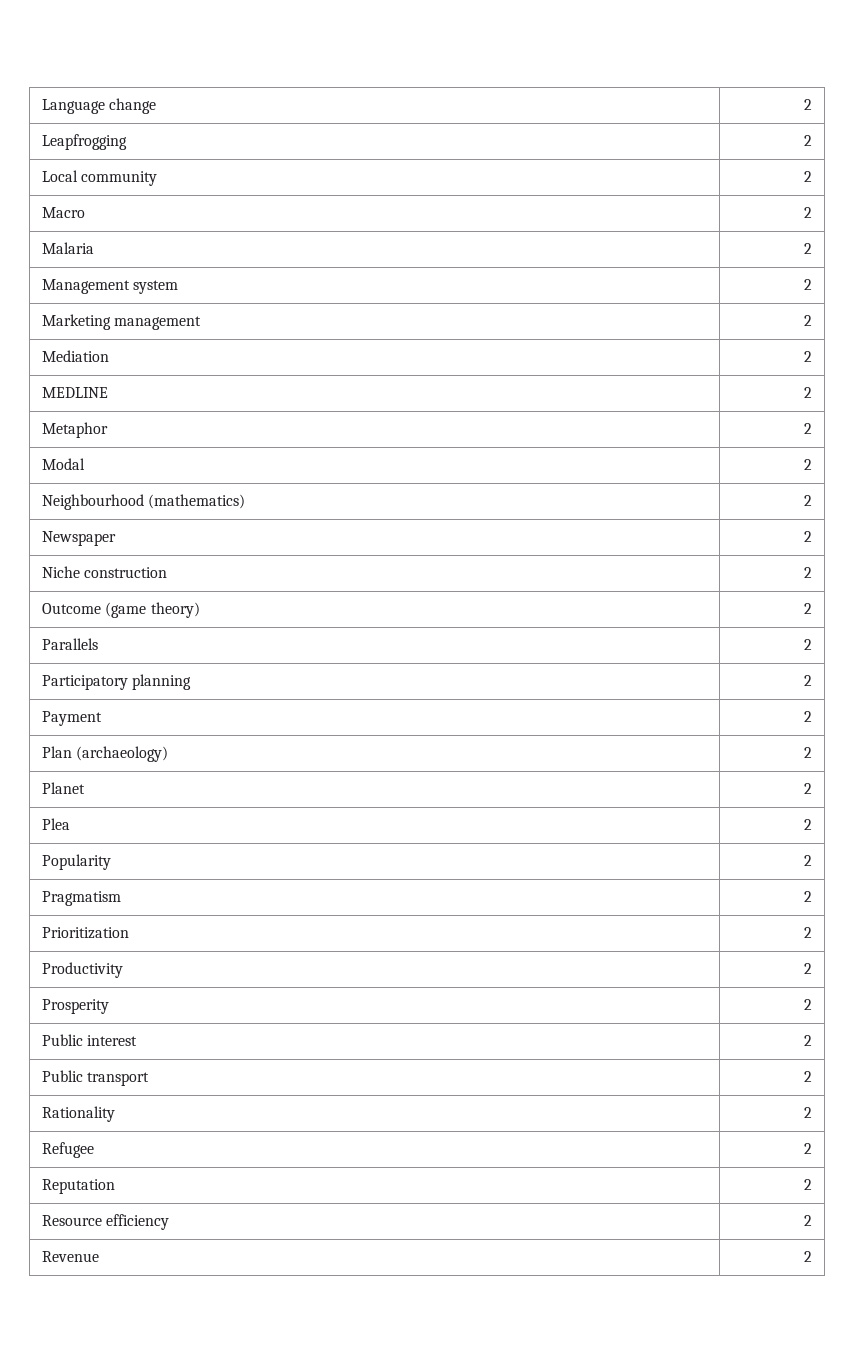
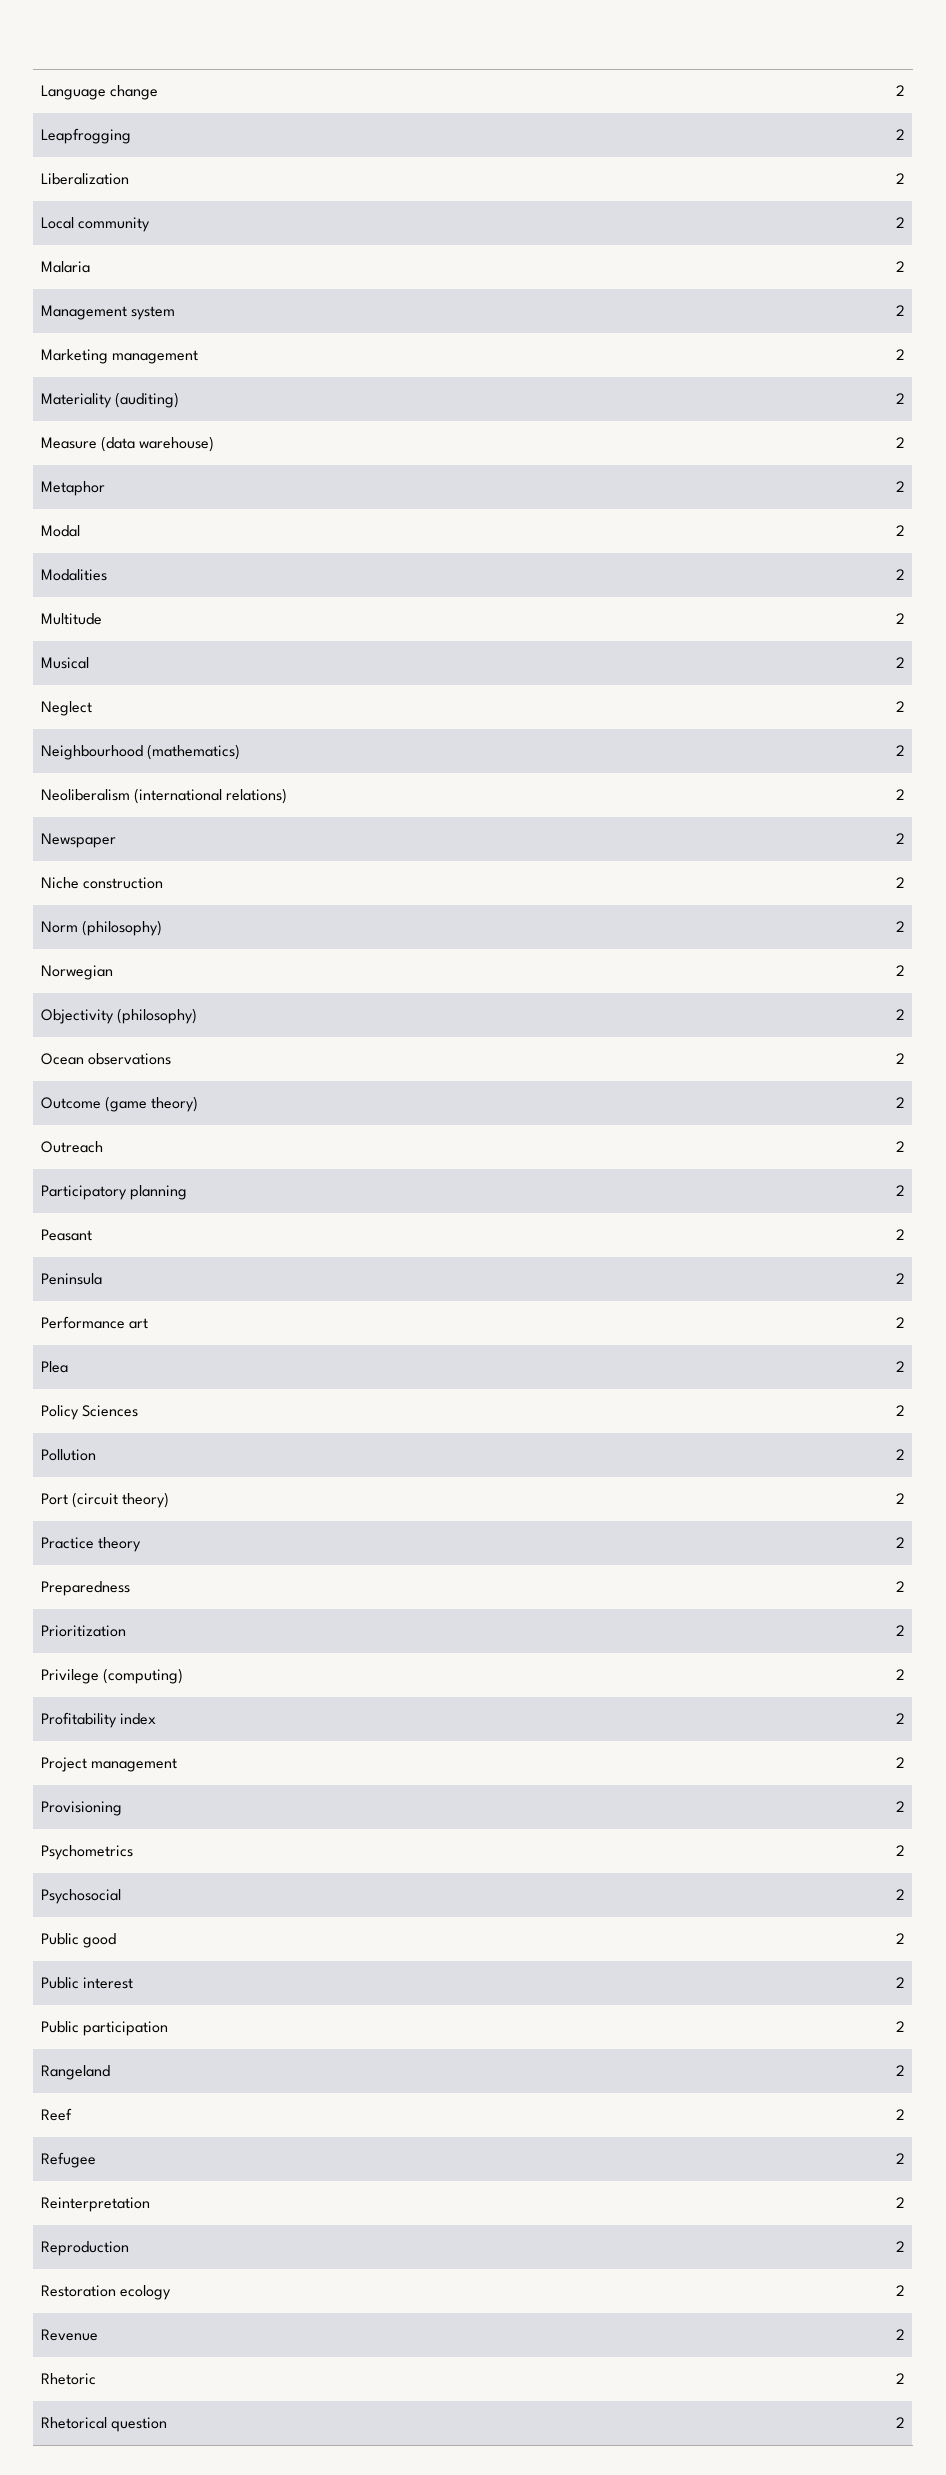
[42,170,158,186] [803,171,812,182] [42,207,86,218] Local community | 2 // Macro -> [40,173,129,185] [896,173,906,184] [40,217,150,232] Liberalization | 2 // Local community
[42,350,110,362] [803,351,812,362] [42,387,109,398] Mediation | 2 // MEDLINE -> [40,392,179,408] [896,393,906,404] [40,436,215,452] Materiality (auditing) | 2 // Measure (data warehouse)
(812, 464) none -> [40,569,107,581] [896,569,906,580] [40,613,102,625] [896,613,906,624] [40,657,89,669] [896,657,906,668] [40,701,92,716] [896,701,906,712] // Modalities | 2 // Multitude | 2 // Musical | 2 // Neglect | 2
(812, 500) none -> [40,788,288,804] [896,789,906,800] // Neoliberalism (international relations) | 2
(812, 572) none -> [40,920,162,936] [896,921,906,932] [40,965,113,980] [896,965,906,976] [40,1008,197,1024] [896,1009,906,1020] [40,1053,171,1065] [896,1053,906,1064] // Norm (philosophy) | 2 // Norwegian | 2 // Objectivity (philosophy) | 2 // Ocean observations | 2
[42,638,99,650] Parallels -> [40,1141,103,1153] Outreach
[42,711,103,726] [803,711,812,722] [42,746,169,762] [803,747,812,758] [42,782,86,794] Payment | 2 // Plan (archaeology) | 2 // Planet -> [40,1229,92,1241] [896,1229,906,1240] [40,1273,102,1285] [896,1273,906,1284] [40,1316,148,1329] Peasant | 2 // Peninsula | 2 // Performance art
[42,854,112,870] [803,855,812,866] [42,891,122,906] Popularity | 2 // Pragmatism -> [40,1405,138,1420] [896,1405,906,1416] [40,1449,96,1461] [896,1449,906,1460] [40,1492,170,1508] [896,1493,906,1504] [40,1537,141,1552] [896,1537,906,1548] [40,1581,130,1596] Policy Sciences | 2 // Pollution | 2 // Port (circuit theory) | 2 // Practice theory | 2 // Preparedness
[42,962,124,978] [803,963,812,974] [42,999,110,1014] Productivity | 2 // Prosperity -> [40,1668,183,1684] [896,1669,906,1680] [40,1712,156,1728] [896,1713,906,1724] [40,1757,177,1772] [896,1757,906,1768] [40,1801,122,1816] [896,1801,906,1812] [40,1845,133,1860] [896,1845,906,1856] [40,1889,121,1904] [896,1889,906,1900] [40,1933,116,1948] Privilege (computing) | 2 // Profitability index | 2 // Project management | 2 // Provisioning | 2 // Psychometrics | 2 // Psychosocial | 2 // Public good
[87,1072,150,1086] [803,1071,812,1082] [42,1106,116,1122] transport | 2 // Rationality -> [82,2021,168,2036] [896,2021,906,2032] [40,2065,110,2080] [896,2065,906,2076] [40,2108,72,2121] participation | 2 // Rangeland | 2 // Reef
[42,1179,116,1194] [803,1179,812,1190] [42,1214,170,1230] Reputation | 2 // Resource efficiency -> [40,2197,150,2212] [896,2197,906,2208] [40,2241,129,2256] [896,2241,906,2252] [40,2285,171,2300] Reinterpretation | 2 // Reproduction | 2 // Restoration ecology
(812, 1256) none -> [40,2373,96,2385] [896,2373,906,2384] [40,2417,167,2432] [896,2417,906,2428] // Rhetoric | 2 // Rhetorical question | 2

